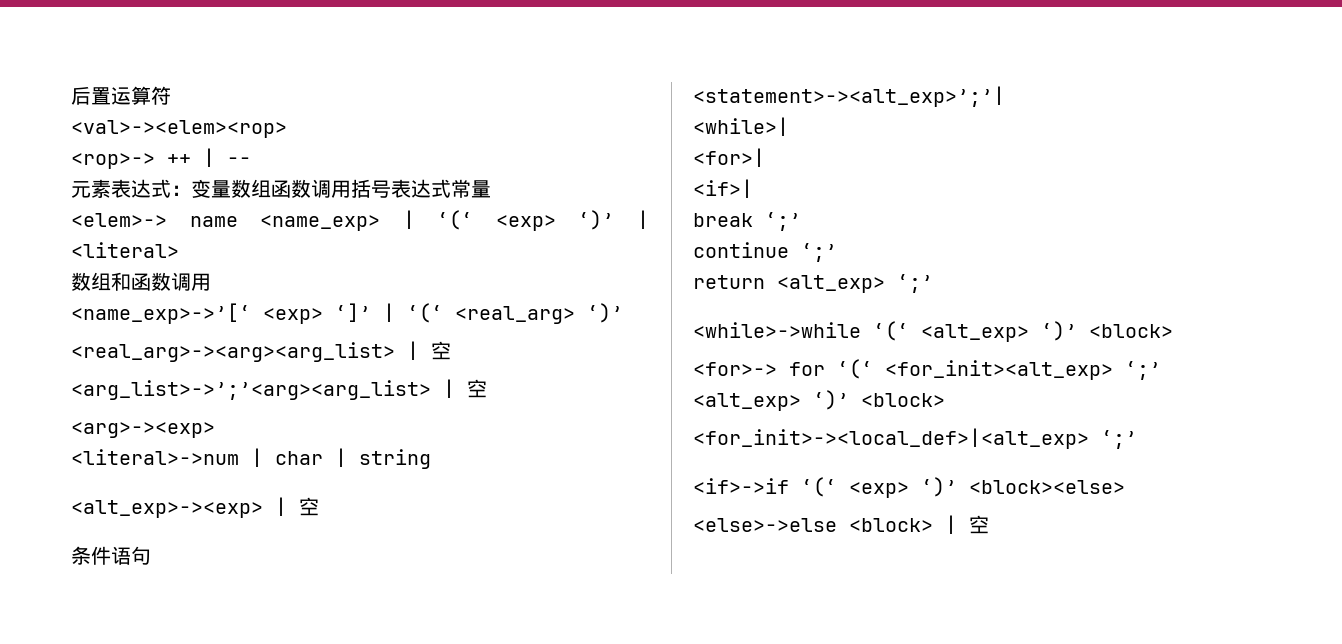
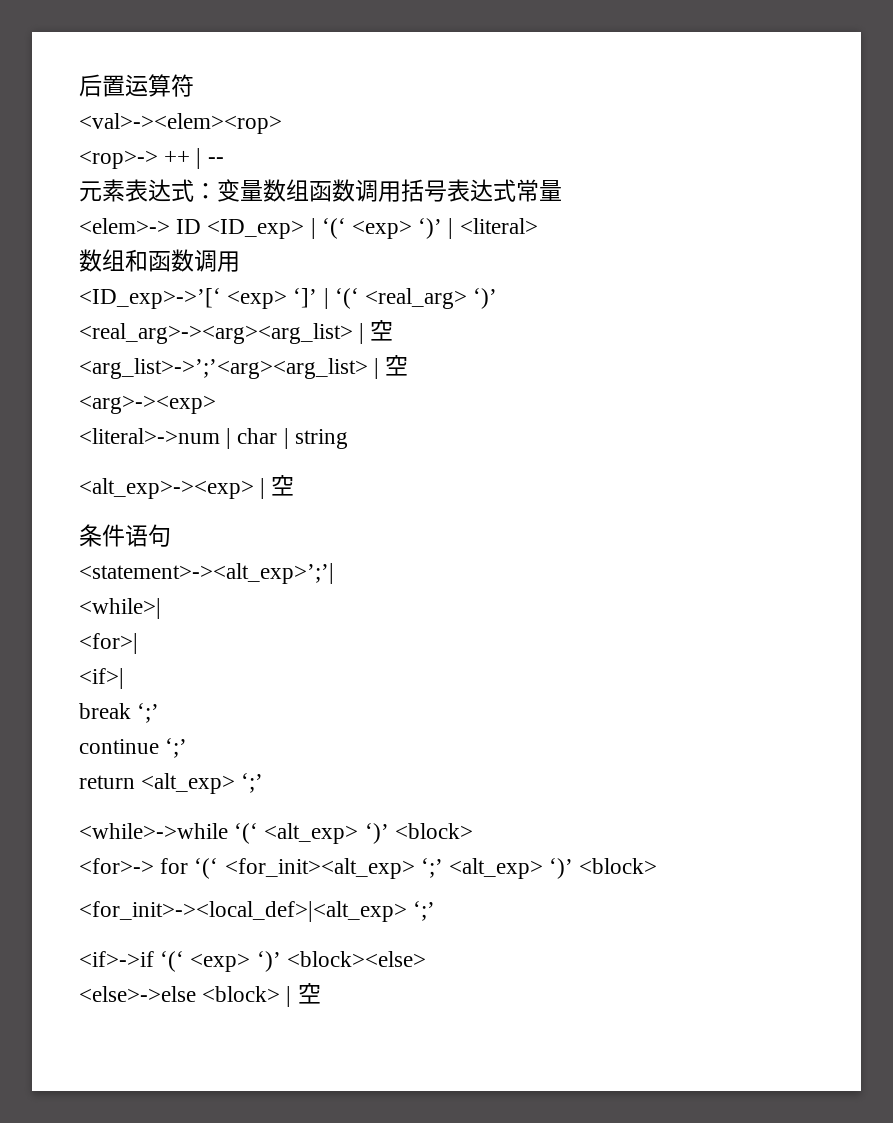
[189,215,381,231] name <name_exp> -> [176,219,305,239] ID <ID_exp>
[71,303,251,324] <name_exp>->’[‘ -> [79,288,221,309] <ID_exp>->’[‘

